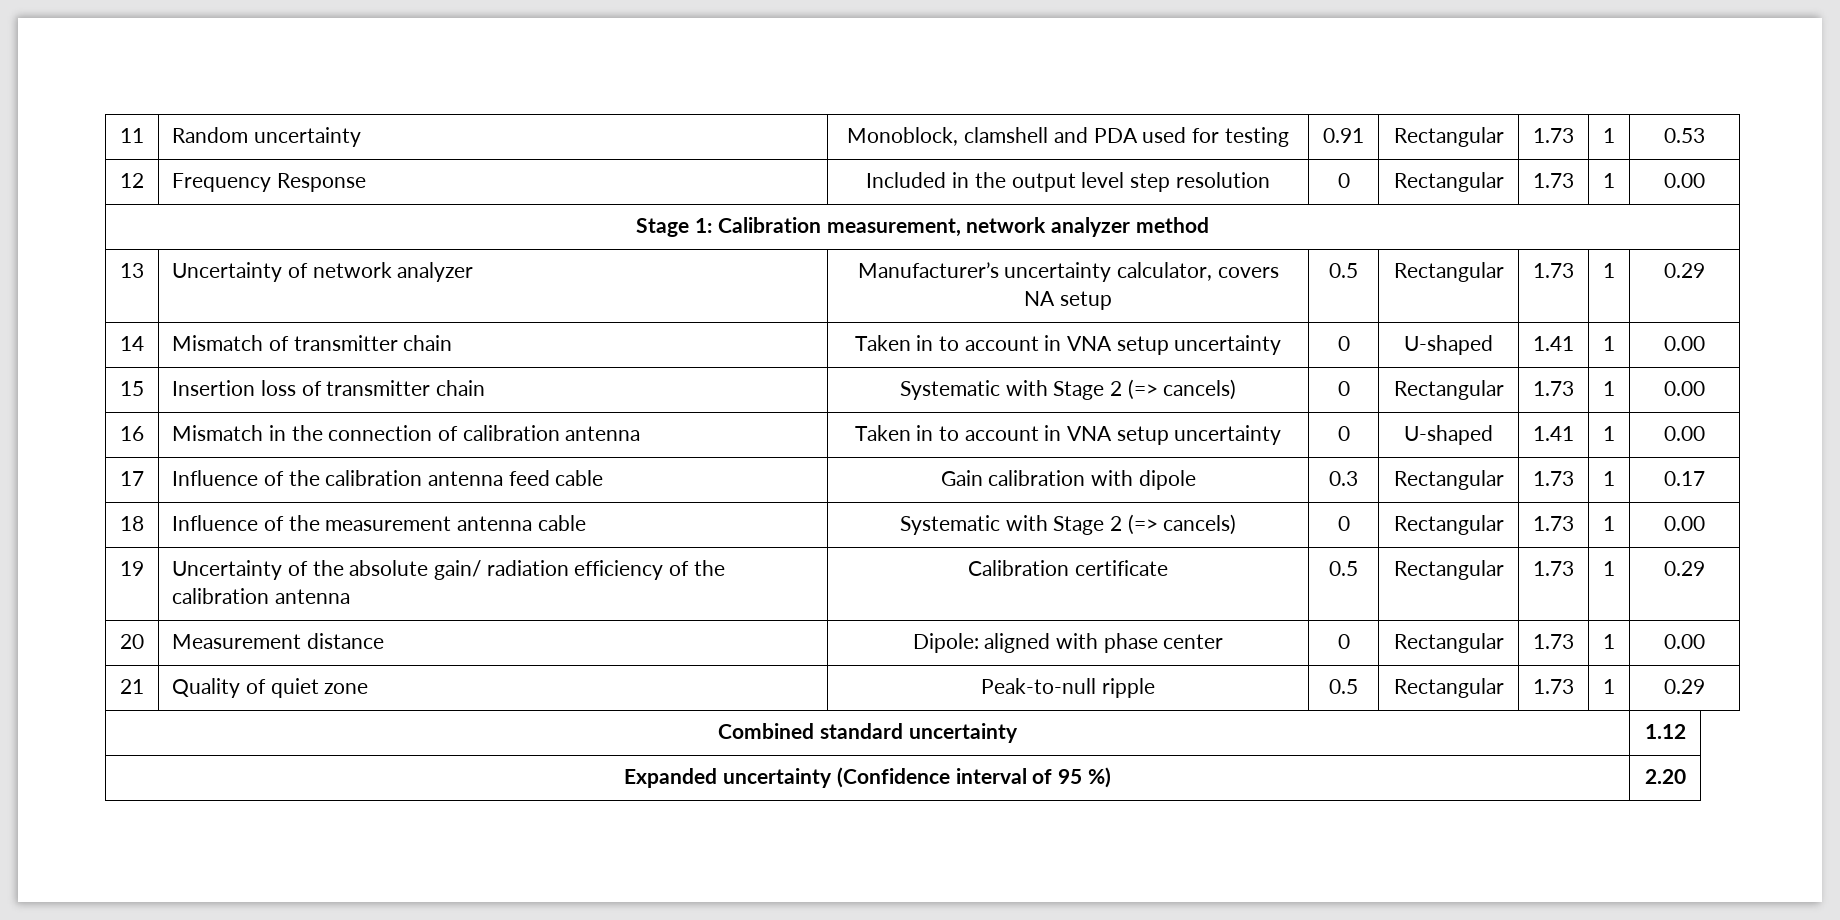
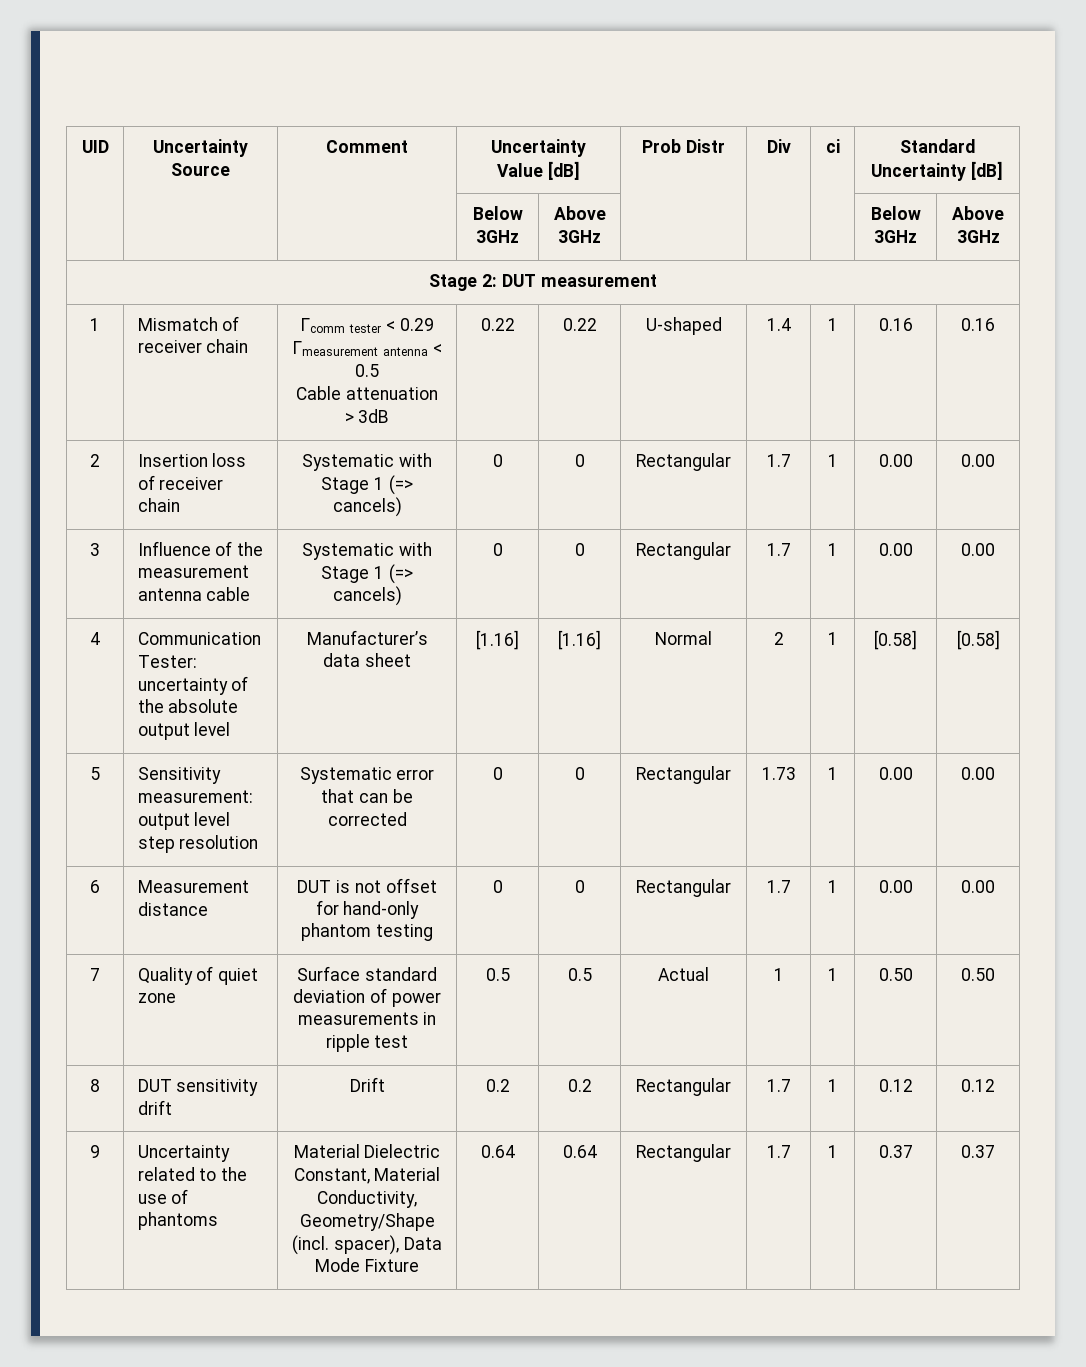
[120,128,144,143] [172,127,361,147] [847,127,1289,147] [1323,128,1364,143] [1393,127,1504,147] [1533,128,1574,143] [1603,128,1615,143] [1664,128,1705,143] [120,173,144,188] [172,173,366,192] [866,172,1270,192] [1337,173,1350,188] [1393,172,1504,192] [1533,173,1574,188] [1603,173,1615,188] [1664,173,1705,188] [636,217,1209,237] [120,263,144,278] [172,262,474,282] [857,262,1279,282] [1024,291,1112,310] [1329,263,1358,278] [1393,262,1504,282] [1533,263,1574,278] [1603,263,1615,278] [1664,263,1705,278] [120,336,144,351] [172,335,453,351] [854,335,1282,355] [1337,336,1350,351] [1404,335,1493,355] [1533,336,1574,351] [1603,336,1615,351] [1664,336,1705,351] [120,381,144,396] [172,380,485,396] [899,379,1237,400] [1337,381,1350,396] [1393,380,1504,400] [1533,381,1574,396] [1603,381,1615,396] [1664,381,1705,396] [120,426,144,441] [172,425,641,441] [854,425,1282,445] [1337,426,1350,441] [1404,425,1493,445] [1533,426,1574,441] [1603,426,1615,441] [1664,426,1705,441] [120,471,144,486] [172,470,604,486] [940,470,1196,490] [1329,471,1358,486] [1393,470,1504,490] [1533,471,1574,486] [1603,471,1615,486] [1664,471,1705,486] [120,516,144,531] 11 | Random uncertainty | Monoblock, clamshell and PDA used for testing | 0.91 | Rectangular | 1.73 | 1 | 0.53 // 12 | Frequency Response | Included in the output level step resolution | 0 | Rectangular | 1.73 | 1 | 0.00 // Stage 1: Calibration measurement, network analyzer method // 13 | Uncertainty of network analyzer | Manufacturer’s uncertainty calculator, covers NA setup | 0.5 | Rectangular | 1.73 | 1 | 0.29 // 14 | Mismatch of transmitter chain | Taken in to account in VNA setup uncertainty | 0 | U-shaped | 1.41 | 1 | 0.00 // 15 | Insertion loss of transmitter chain | Systematic with Stage 2 (=> cancels) | 0 | Rectangular | 1.73 | 1 | 0.00 // 16 | Mismatch in the connection of calibration antenna | Taken in to account in VNA setup uncertainty | 0 | U-shaped | 1.41 | 1 | 0.00 // 17 | Influence of the calibration antenna feed cable | Gain calibration with dipole | 0.3 | Rectangular | 1.73 | 1 | 0.17 // 18 -> [81,140,109,153] [153,139,248,157] [171,163,230,176] [326,140,408,153] [491,139,586,157] [497,161,580,180] [642,139,725,153] [766,139,791,153] [825,139,840,153] [899,139,975,153] [871,161,1003,181] [472,206,523,220] [476,230,519,243] [553,206,606,220] [558,230,601,243] [870,206,921,220] [874,230,917,243] [952,206,1004,220] [956,230,1000,243] [429,274,657,291] [90,318,100,331] [137,316,240,331] [137,339,249,353] [300,318,434,333] [292,341,442,356] [355,364,380,377] [296,386,438,400] [344,409,390,423] [480,318,515,331] [562,318,597,331] [645,317,722,335] [766,318,791,331] [827,318,838,331] [878,318,913,331] [961,318,995,331] [90,454,100,467] [137,453,247,467] [137,475,224,490] [137,498,180,512] [302,453,432,471] [321,475,413,495] [332,497,402,517] [492,454,503,467] [574,454,585,467] [636,453,731,471] [766,454,791,467] [827,454,838,467] [878,454,913,467] [961,454,995,467] [90,543,100,556] UID | Uncertainty Source | Comment | Uncertainty Value [dB] | Prob Distr | Div | ci | Standard Uncertainty [dB] // | | | Below 3GHz | Above 3GHz | | | | Below 3GHz | Above 3GHz // Stage 2: DUT measurement // 1 | Mismatch of receiver chain | Гcomm tester < 0.29 Гmeasurement antenna < 0.5 // Cable attenuation > 3dB | 0.22 | 0.22 | U-shaped | 1.4 | 1 | 0.16 | 0.16 // 2 | Insertion loss of receiver chain | Systematic with Stage 1 (=> cancels) | 0 | 0 | Rectangular | 1.7 | 1 | 0.00 | 0.00 // 3
[1109,514,1237,535] [1337,516,1350,531] [1393,515,1504,535] [1533,516,1574,531] [1603,516,1615,531] [1664,516,1705,531] [120,561,144,576] [172,560,725,580] [172,588,350,604] [968,560,1168,576] [1329,561,1358,576] [1393,560,1504,580] [1533,561,1574,576] [1603,561,1615,576] [1664,561,1705,576] [120,634,144,649] [172,633,384,649] [912,633,1224,653] [1337,634,1350,649] [1393,633,1504,653] [1533,634,1574,649] [1603,634,1615,649] [1664,634,1705,649] [120,679,144,694] 2 (=> cancels) | 0 | Rectangular | 1.73 | 1 | 0.00 // 19 | Uncertainty of the absolute gain/ radiation efficiency of the calibration antenna | Calibration certificate | 0.5 | Rectangular | 1.73 | 1 | 0.29 // 20 | Measurement distance | Dipole: aligned with phase center | 0 | Rectangular | 1.73 | 1 | 0.00 // 21 -> [374,564,413,584] [332,586,402,606] [492,543,503,556] [574,543,585,556] [636,542,731,560] [766,543,791,556] [827,543,838,556] [878,543,913,556] [961,543,995,556] [90,632,100,645] [137,632,261,645] [137,655,197,668] [137,676,249,695] [137,699,239,713] [137,722,231,740] [306,630,428,645] [323,653,411,667] [476,630,519,650] [558,630,601,650] [655,631,712,645] [773,632,784,645] [827,632,838,645] [874,630,917,650] [956,630,1000,650] [90,767,100,780] [137,767,221,784] [137,790,253,803] [137,812,231,830] [137,835,259,853] [299,767,435,784] [321,789,413,803] [327,812,407,826] [492,767,503,780] [574,767,585,780] [636,766,731,784] [761,767,796,780] [827,767,838,780] [878,767,913,780] [961,767,995,780] [90,880,100,893] [137,880,249,893] [137,902,208,916] [297,878,437,893] [315,900,420,919] [301,923,433,941] [492,880,503,893] [574,880,585,893] [636,879,731,897] [766,880,791,893] [827,880,838,893] [878,880,913,893] [961,880,995,893] [90,968,100,981] 1 (=> cancels) | 0 | 0 | Rectangular | 1.7 | 1 | 0.00 | 0.00 // 4 | Communication Tester: uncertainty of the absolute output level | Manufacturer’s data sheet | [1.16] | [1.16] | Normal | 2 | 1 | [0.58] | [0.58] // 5 | Sensitivity measurement: output level step resolution | Systematic error that can be corrected | 0 | 0 | Rectangular | 1.73 | 1 | 0.00 | 0.00 // 6 | Measurement distance | DUT is not offset for hand-only phantom testing | 0 | 0 | Rectangular | 1.7 | 1 | 0.00 | 0.00 // 7
[981,678,1097,694] Peak-to-null -> [297,966,437,981] [293,988,441,1007] [297,1012,437,1025] Surface standard deviation of power measurements in
[1329,679,1358,694] [1393,678,1504,698] [1533,679,1574,694] [1603,679,1615,694] [1664,679,1705,694] [718,723,1018,743] [1644,724,1686,739] [624,767,1111,788] [1644,769,1686,784] | 0.5 | Rectangular | 1.73 | 1 | 0.29 // Combined standard uncertainty | 1.12 // Expanded uncertainty (Confidence interval of 95 %) | 2.20 -> [374,1035,409,1048] [485,968,510,981] [567,968,592,981] [658,967,709,981] [773,968,784,981] [827,968,838,981] [878,968,913,981] [961,968,995,981] [90,1079,100,1092] [137,1079,259,1096] [137,1100,172,1115] [349,1077,385,1092] [485,1079,510,1092] [567,1079,592,1092] [636,1078,731,1096] [766,1079,791,1092] [827,1079,838,1092] [878,1079,913,1092] [961,1079,995,1092] [90,1145,100,1158] [137,1145,230,1162] [137,1167,248,1181] [137,1189,189,1204] [137,1212,218,1230] [293,1144,441,1158] [293,1167,441,1184] [317,1190,417,1208] [299,1213,435,1231] [292,1235,442,1255] [315,1258,419,1272] [480,1145,515,1158] [562,1145,597,1158] [636,1144,731,1162] [766,1145,791,1158] [827,1145,838,1158] [878,1145,913,1158] [961,1145,995,1158] test | 0.5 | 0.5 | Actual | 1 | 1 | 0.50 | 0.50 // 8 | DUT sensitivity drift | Drift | 0.2 | 0.2 | Rectangular | 1.7 | 1 | 0.12 | 0.12 // 9 | Uncertainty related to the use of phantoms | Material Dielectric Constant, Material Conductivity, Geometry/Shape (incl. spacer), Data Mode Fixture | 0.64 | 0.64 | Rectangular | 1.7 | 1 | 0.37 | 0.37

